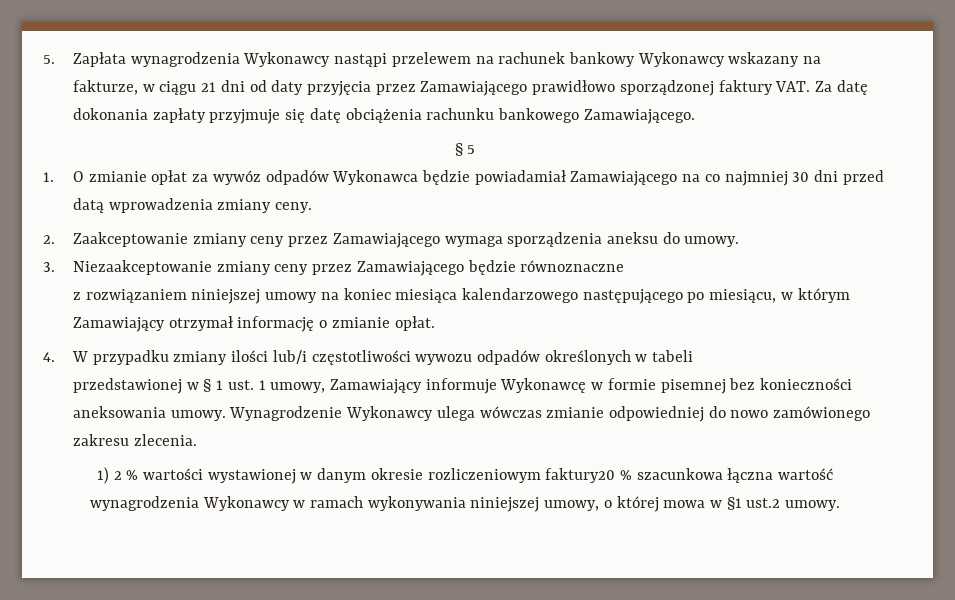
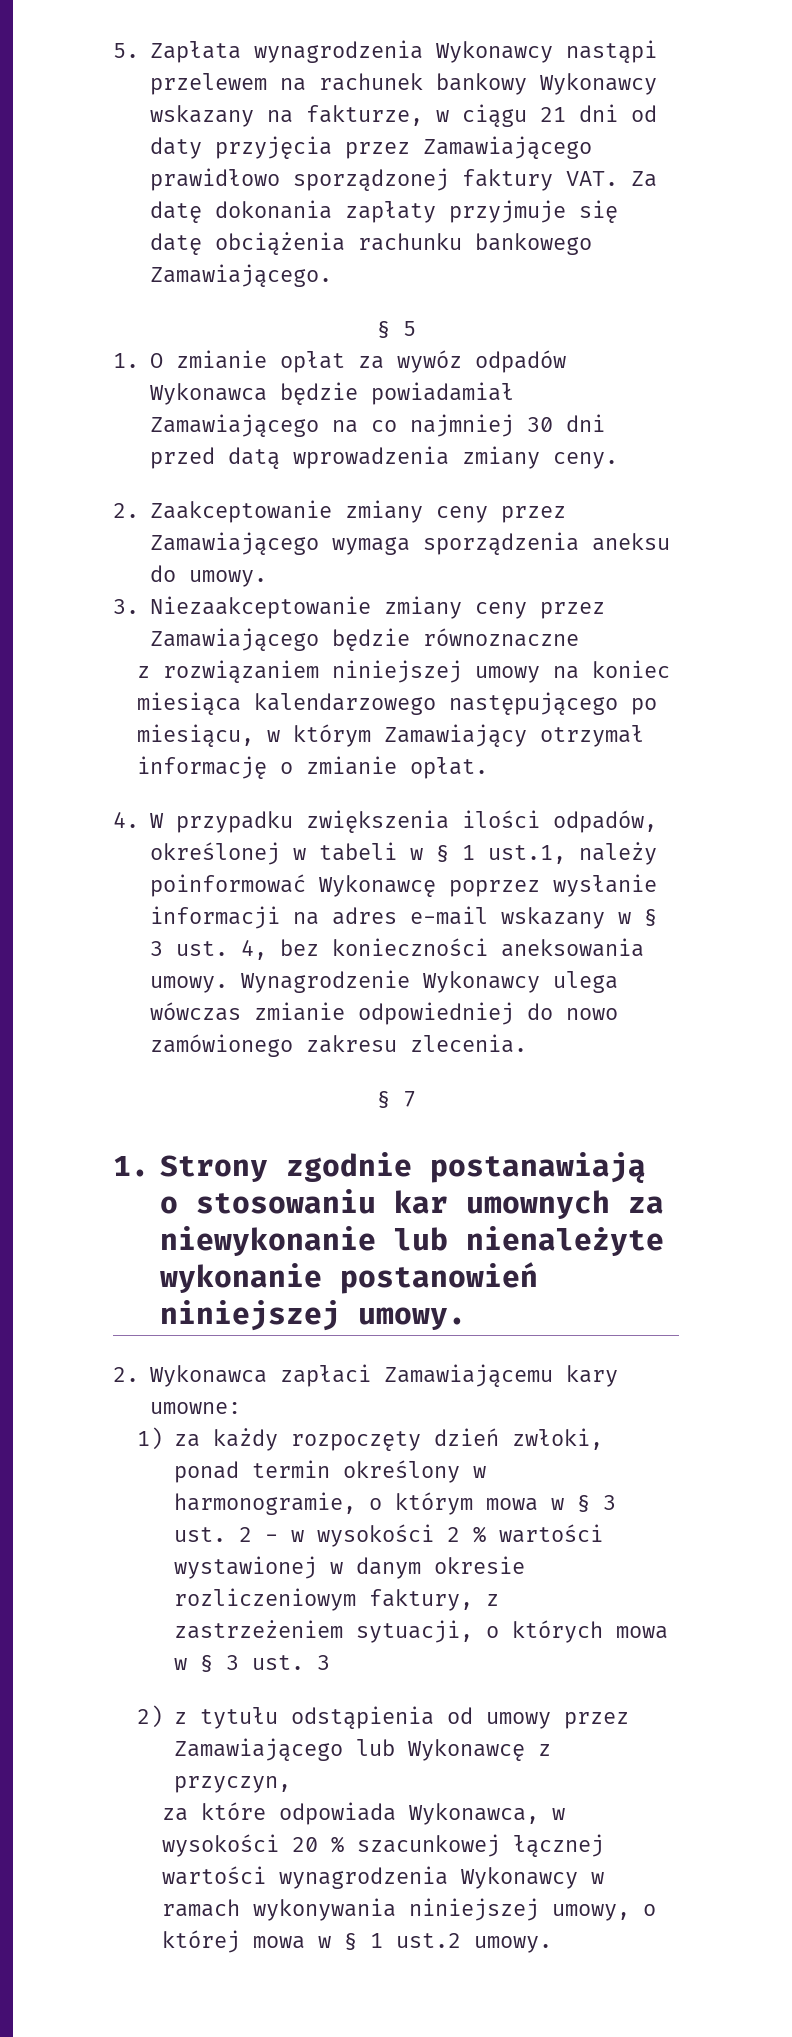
[173,350,631,365] zmiany ilości lub/i częstotliwości wywozu odpadów określonych -> [305,810,657,833] [149,842,280,865] zwiększenia ilości odpadów, określonej
[72,378,726,394] // przedstawionej w § 1 ust. 1 umowy, Zamawiający informuje Wykonawcę w formie pisemnej -> [409,842,657,865] [149,874,657,897] [149,906,657,929] [149,940,267,960] w § 1 ust.1, należy poinformować Wykonawcę poprzez wysłanie informacji na adres e-mail wskazany w § 3 ust. 4,
[96,467,109,484] 1) -> [376,1091,416,1108] [113,1152,646,1183] [159,1189,664,1219] [159,1226,664,1256] [159,1262,538,1294] [159,1300,466,1331] [113,1364,618,1387] [149,1402,241,1414] [137,1427,604,1451] [174,1460,487,1483] [174,1492,617,1515] [174,1524,435,1547] § 7 // 1. Strony zgodnie postanawiają o stosowaniu kar umownych za niewykonanie lub nienależyte wykonanie postanowień niniejszej umowy. // 2. Wykonawca zapłaci Zamawiającemu kary umowne: // 1) za każdy rozpoczęty dzień zwłoki, ponad termin określony w harmonogramie, o którym mowa w § 3 ust. 2 - w wysokości
[545,468,834,483] faktury20 % szacunkowa łączna wartość -> [369,1589,500,1611] [174,1620,669,1643] [174,1655,331,1672] [137,1705,630,1729] [174,1738,552,1761] [174,1776,292,1793] [161,1802,565,1825] [161,1834,604,1857] [161,1866,266,1885] faktury, z zastrzeżeniem sytuacji, o których mowa w § 3 ust. 3 // 2) z tytułu odstąpienia od umowy przez Zamawiającego lub Wykonawcę z przyczyn, // za które odpowiada Wykonawca, w wysokości 20 % szacunkowej łącznej wartości
[726,497,742,510] §1 -> [343,1933,383,1950] § 1

